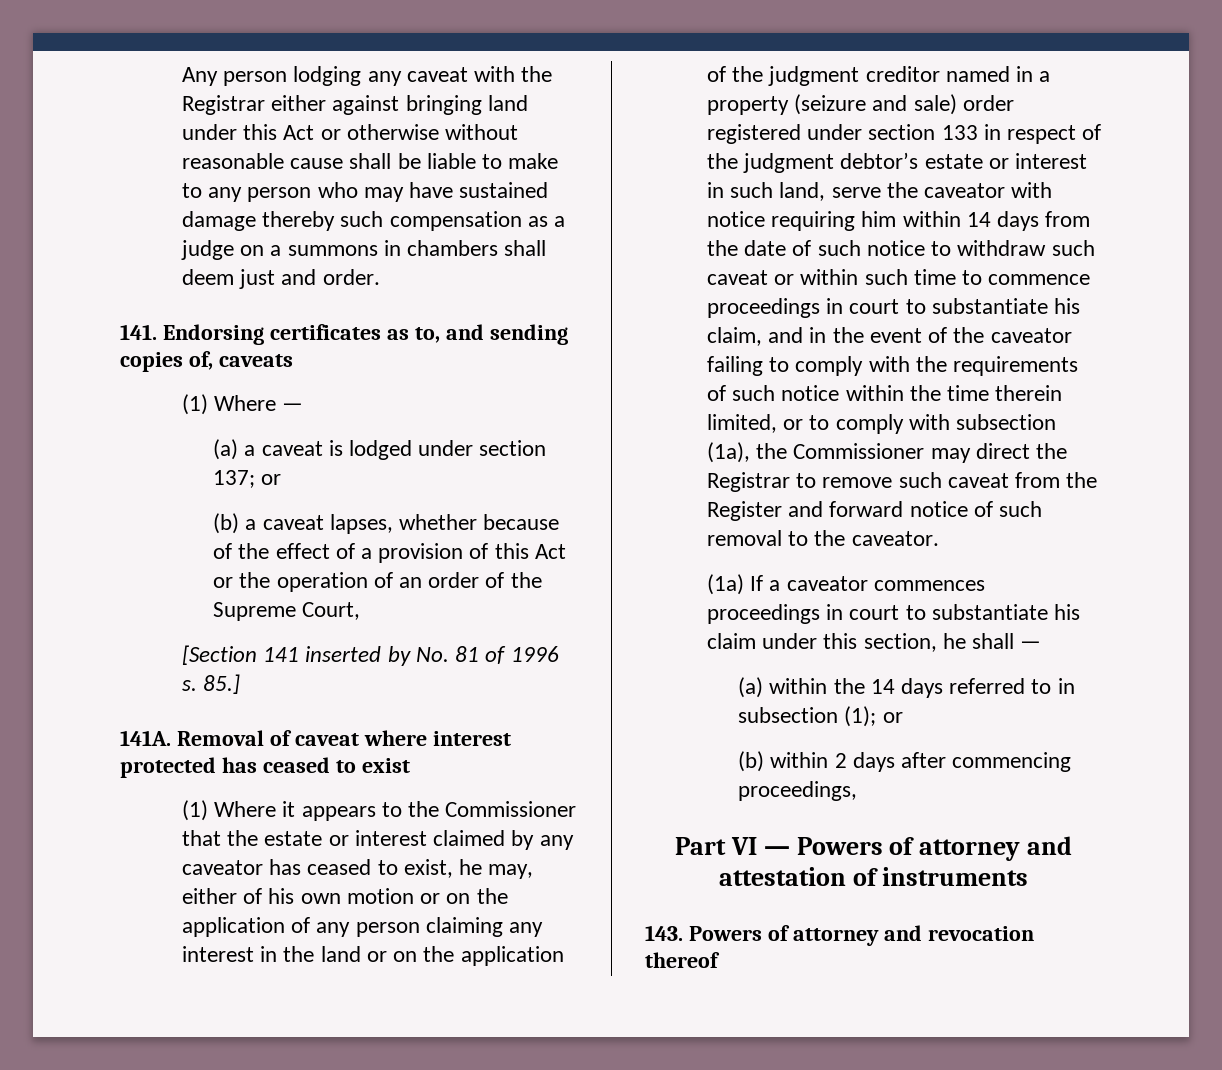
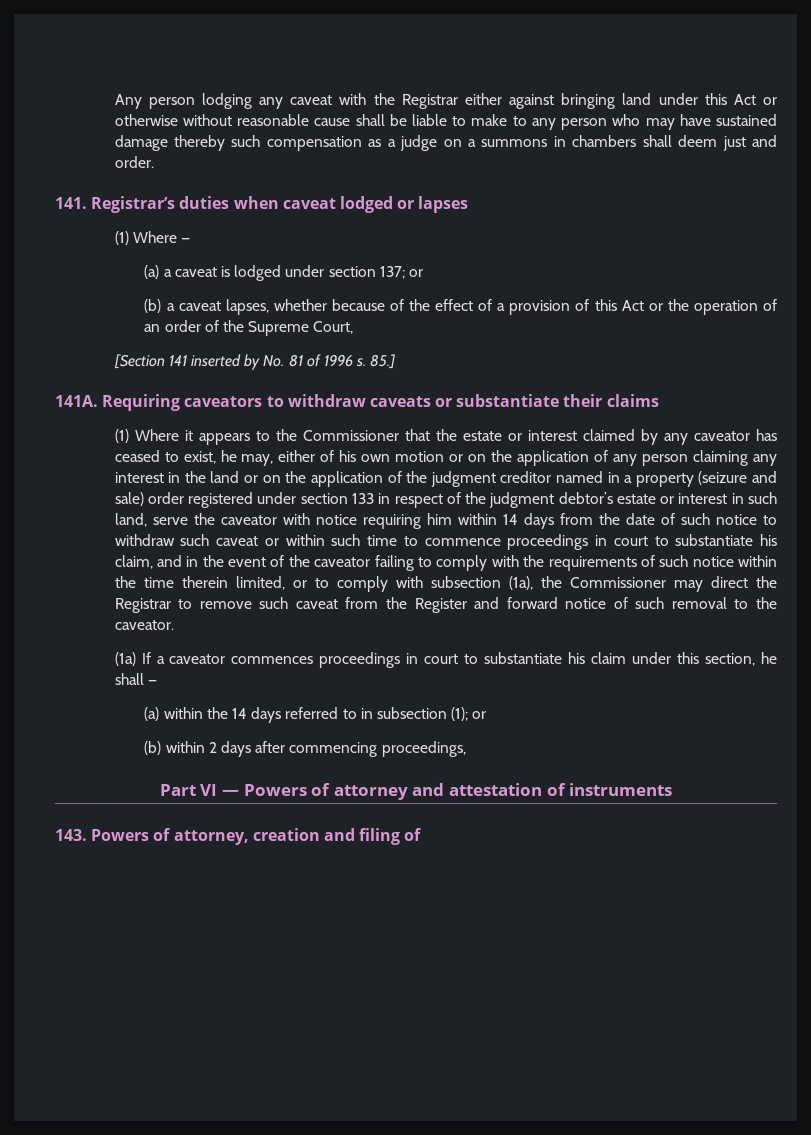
[162,324,568,345] [120,351,293,372] Endorsing certificates as to, and sending copies of, caveats -> [91,196,469,213] Registrar’s duties when caveat lodged or lapses
[176,730,511,746] [120,757,410,778] Removal of caveat where interest protected has ceased to exist -> [102,394,659,411] Requiring caveators to withdraw caveats or substantiate their claims
[792,925,1034,946] [645,952,720,968] attorney and revocation thereof -> [173,828,422,845] attorney, creation and filing of

